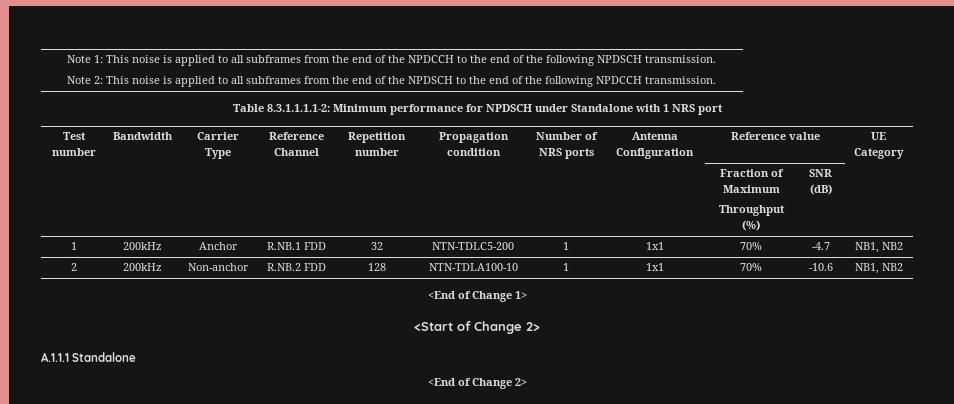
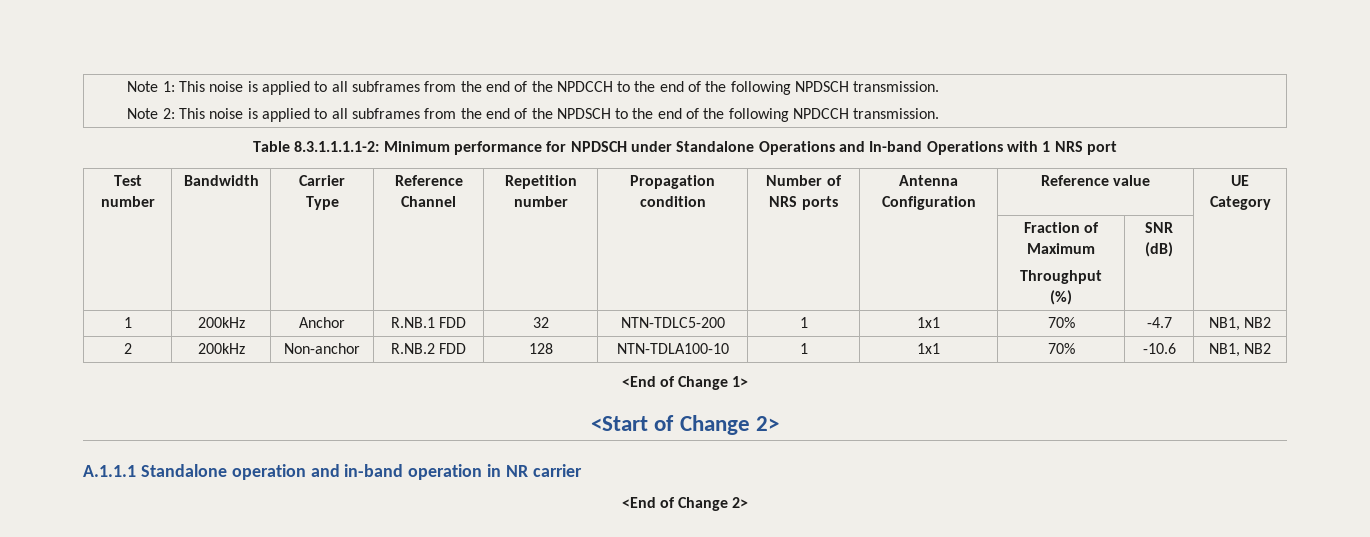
(633, 108) none -> [758,141,1003,155] Operations and In-band Operations
(137, 357) none -> [231,464,582,480] operation and in-band operation in NR carrier

